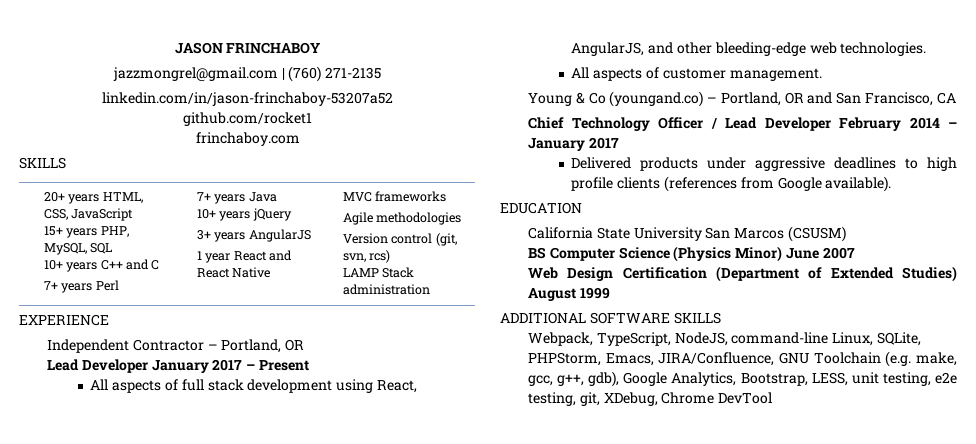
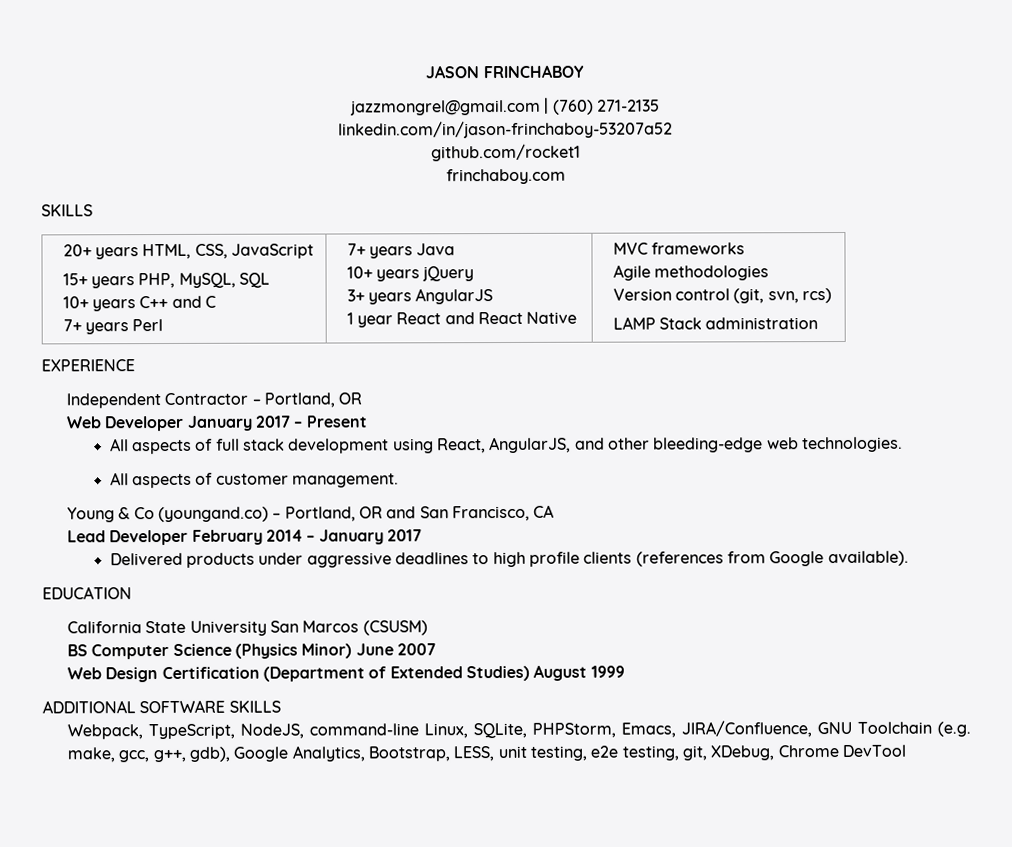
[46,359,79,371] Lead -> [66,416,103,429] Web
[527,117,717,131] Chief Technology Officer / -> (555, 511) none

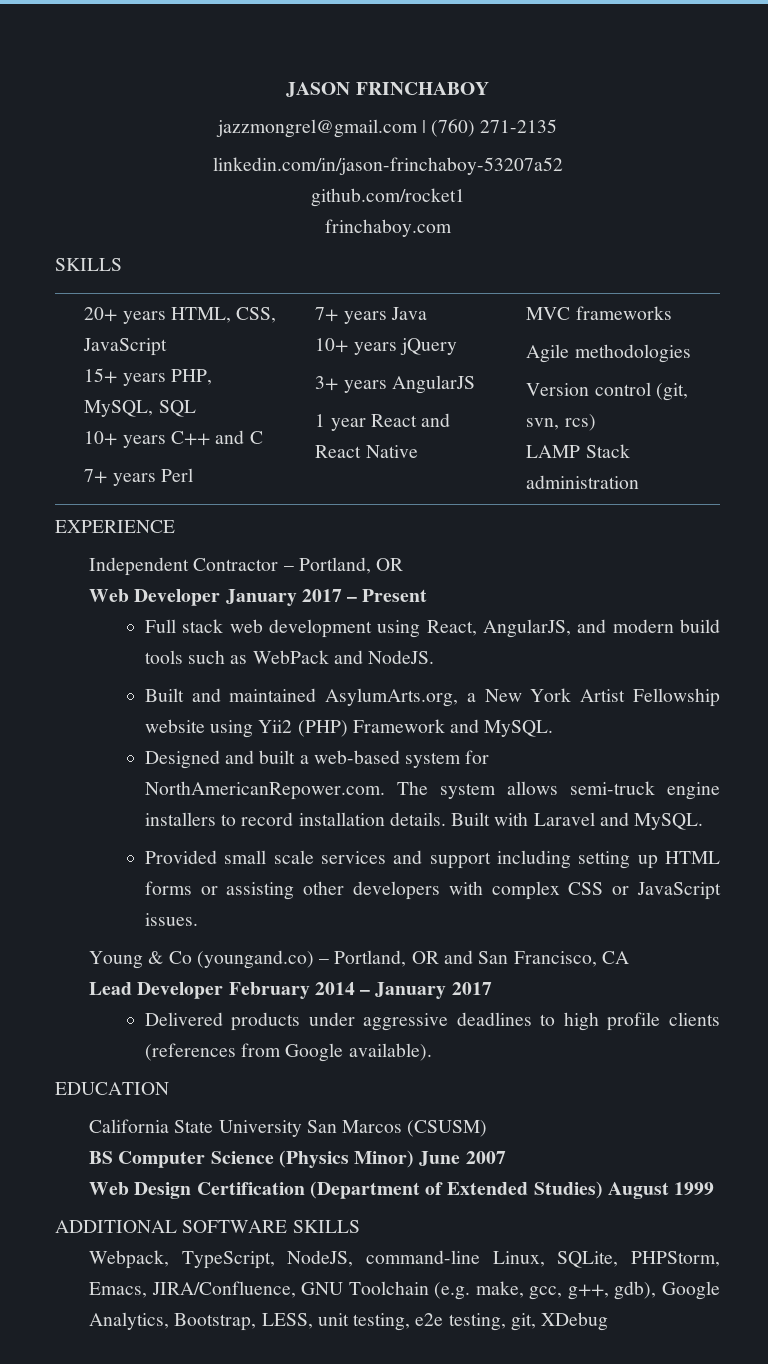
[109,438,286,455] All aspects of full stack -> [144,619,263,633] Full stack web
[607,436,903,453] [109,472,400,489] other bleeding-edge web technologies. // All aspects of customer management. -> [612,619,721,633] [144,650,435,664] [144,688,721,707] [144,719,554,738] [144,750,490,769] [144,781,720,800] [144,812,704,830] [144,850,721,869] [144,881,722,900] [144,913,198,926] modern build tools such as WebPack and NodeJS. // Built and maintained AsylumArts.org, a New York Artist Fellowship website using Yii2 (PHP) Framework and MySQL. // Designed and built a web-based system for NorthAmericanRepower.com. The system allows semi-truck engine installers to record installation details. Built with Laravel and MySQL. // Provided small scale services and support including setting up HTML forms or assisting other developers with complex CSS or JavaScript issues.
[710,744,906,761] XDebug, Chrome DevTool -> [541,1312,609,1331] XDebug

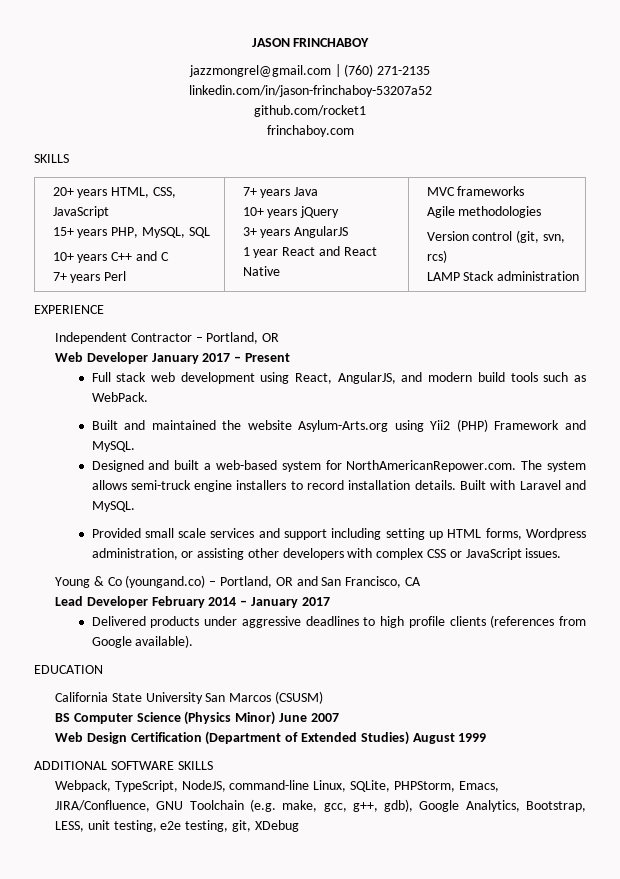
[252,650,435,664] WebPack and NodeJS. -> [91,392,148,402] WebPack.
[325,688,721,707] [144,719,205,733] AsylumArts.org, a New York Artist Fellowship website -> [222,420,389,432] the website Asylum-Arts.org
[144,881,192,895] forms -> [485,528,586,540] [91,548,178,560] forms, Wordpress administration,

